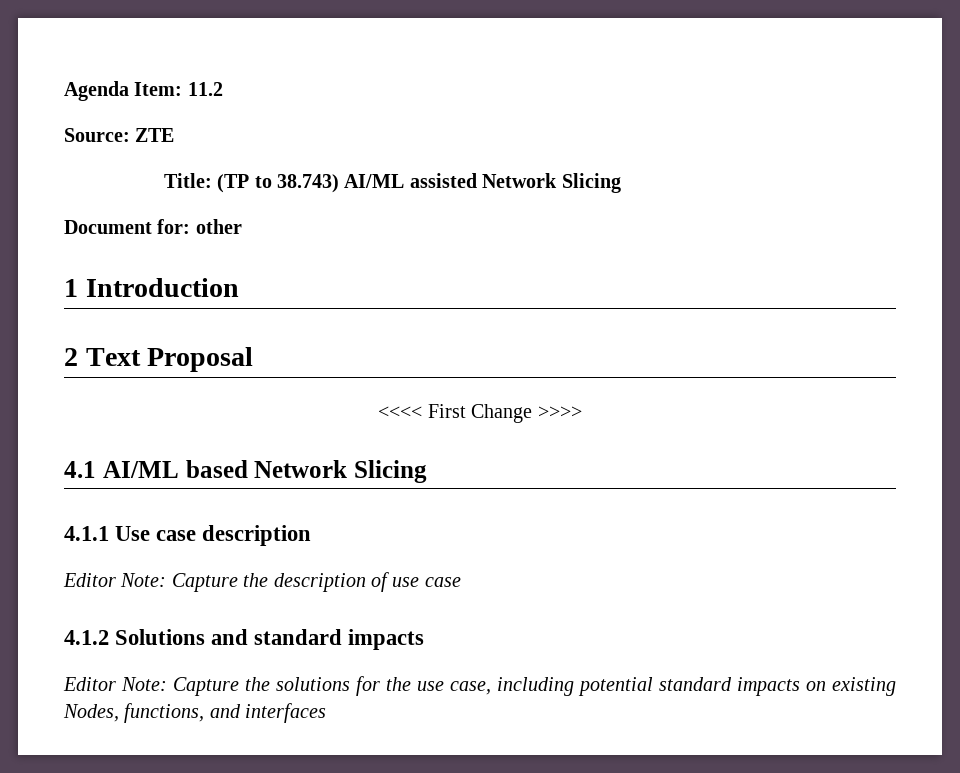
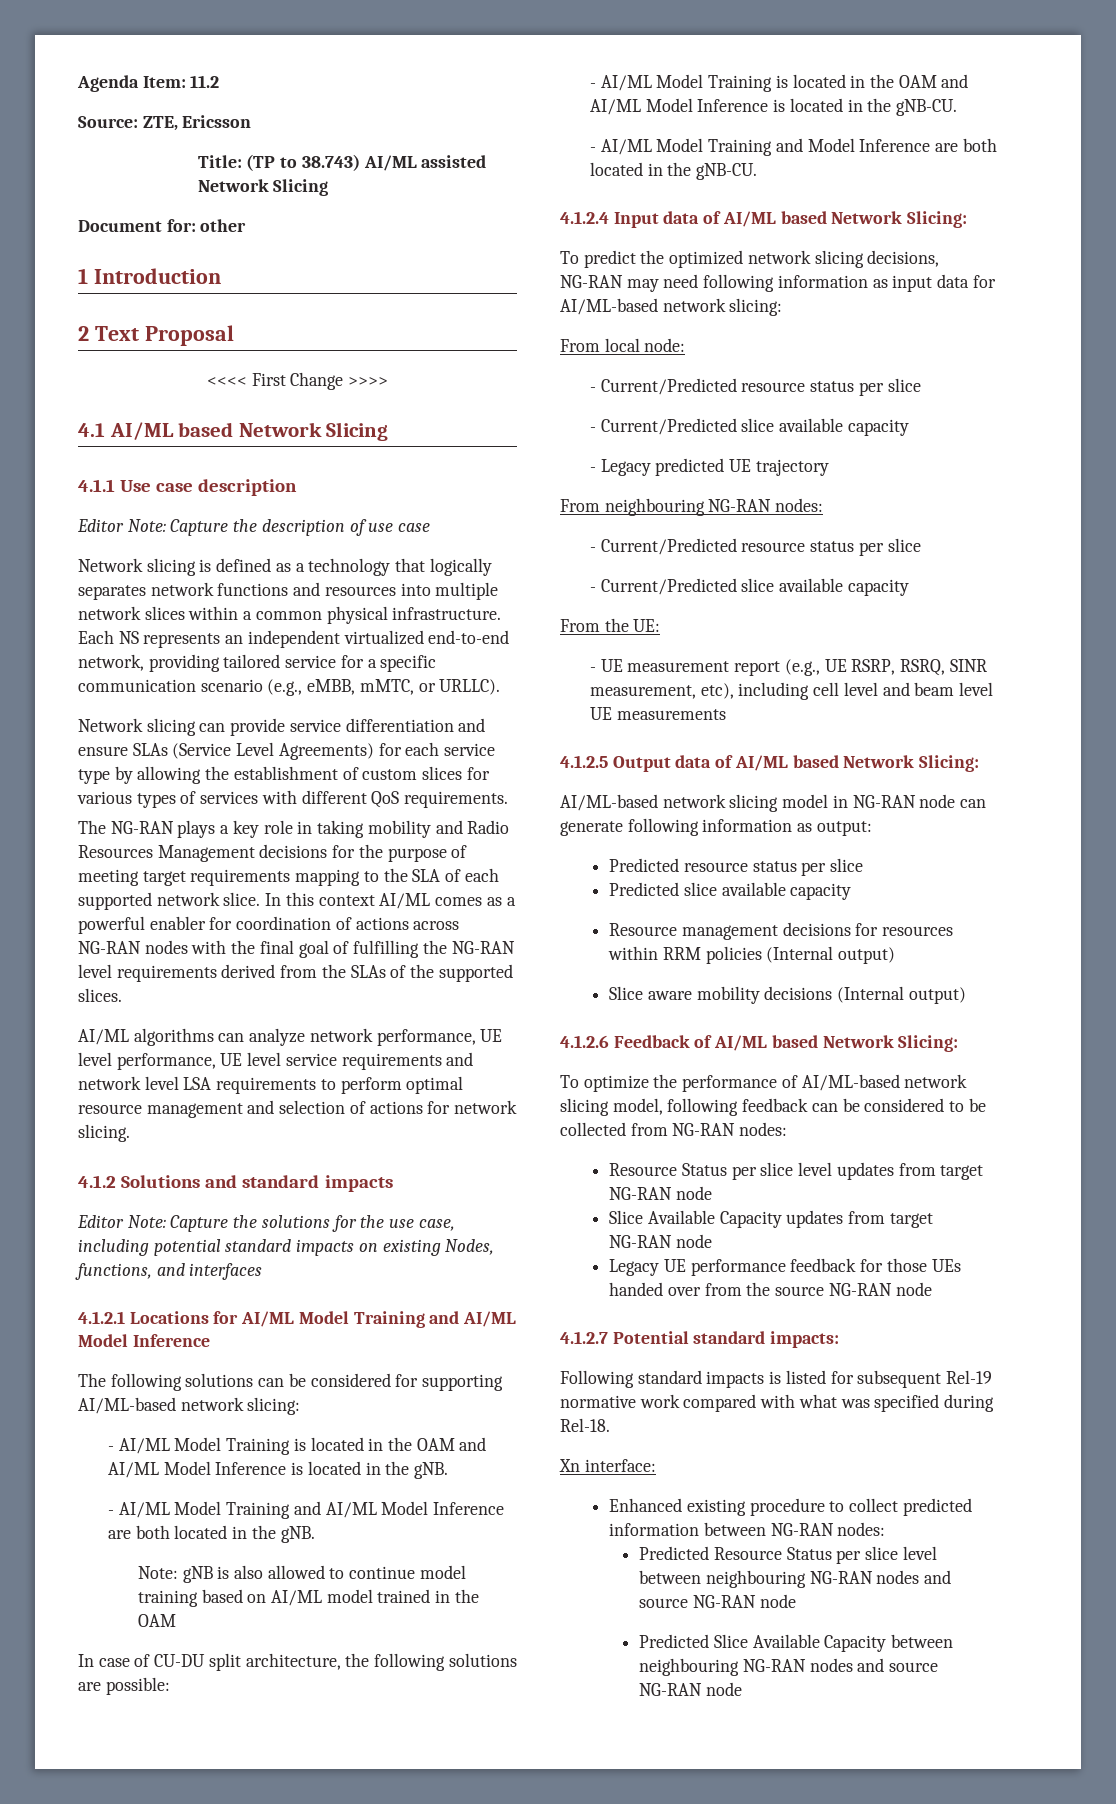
[135,128,175,142] ZTE -> [142,115,252,131] ZTE, Ericsson
(461, 582) none -> [78,558,492,576] [78,582,499,600] [78,606,502,624] [78,630,510,648] [78,654,437,672] [78,679,501,696] [78,718,486,736] [78,742,496,760] [78,766,490,784] [77,790,509,808] [78,820,510,838] [78,844,468,862] [78,868,499,886] [78,892,516,910] [78,916,460,934] [78,940,515,958] [78,964,513,982] [78,988,122,1002] [78,1028,503,1046] [78,1052,474,1070] [78,1076,464,1094] [78,1100,518,1118] [78,1124,130,1142] // Network slicing is defined as a technology that logically separates network functions and resources into multiple network slices within a common physical infrastructure. Each NS represents an independent virtualized end-to-end network, providing tailored service for a specific communication scenario (e.g., eMBB, mMTC, or URLLC). // Network slicing can provide service differentiation and ensure SLAs (Service Level Agreements) for each service type by allowing the establishment of custom slices for various types of services with different QoS requirements. // The NG-RAN plays a key role in taking mobility and Radio Resources Management decisions for the purpose of meeting target requirements mapping to the SLA of each supported network slice. In this context AI/ML comes as a powerful enabler for coordination of actions across NG-RAN nodes with the final goal of fulfilling the NG-RAN level requirements derived from the SLAs of the supported slices. // AI/ML algorithms can analyze network performance, UE level performance, UE level service requirements and network level LSA requirements to perform optimal resource management and selection of actions for network slicing.
(327, 713) none -> [78,1311,517,1328] [78,1334,210,1347] [78,1373,504,1391] [78,1397,301,1415] [107,1437,487,1455] [107,1461,448,1479] [107,1501,504,1519] [107,1525,315,1543] [137,1565,466,1583] [137,1589,479,1607] [137,1614,176,1627] [78,1653,517,1671] [78,1677,170,1695] [589,74,969,92] [589,98,957,116] [589,138,997,156] [589,162,758,180] [560,211,968,228] [560,250,940,268] [560,274,996,292] [560,298,783,316] [560,338,686,352] [589,378,921,396] [589,418,909,436] [589,458,829,476] [560,498,824,516] [589,538,921,556] [589,578,909,596] [560,618,661,632] [589,659,987,676] [589,682,993,700] [589,707,726,720] [560,755,980,772] [560,794,987,812] [560,818,872,836] [609,858,864,876] [609,882,852,900] [609,922,954,940] [608,946,896,964] [609,986,966,1004] [560,1035,959,1052] [560,1074,968,1092] [560,1098,986,1116] [560,1122,788,1136] [609,1162,984,1180] [609,1186,712,1200] [609,1210,933,1228] [609,1234,712,1248] [609,1258,961,1276] [609,1282,932,1296] [560,1331,840,1348] [560,1370,993,1388] [560,1394,995,1412] [560,1418,610,1432] [559,1459,656,1472] [609,1498,972,1516] [609,1522,886,1536] [639,1546,937,1564] [639,1570,951,1588] [639,1594,796,1608] [639,1634,953,1652] [639,1658,938,1676] [639,1682,742,1696] // 4.1.2.1 Locations for AI/ML Model Training and AI/ML Model Inference // The following solutions can be considered for supporting AI/ML-based network slicing: // - AI/ML Model Training is located in the OAM and AI/ML Model Inference is located in the gNB. // - AI/ML Model Training and AI/ML Model Inference are both located in the gNB. // Note: gNB is also allowed to continue model training based on AI/ML model trained in the OAM // In case of CU-DU split architecture, the following solutions are possible: // - AI/ML Model Training is located in the OAM and AI/ML Model Inference is located in the gNB-CU. // - AI/ML Model Training and Model Inference are both located in the gNB-CU. // 4.1.2.4 Input data of AI/ML based Network Slicing: // To predict the optimized network slicing decisions, NG-RAN may need following information as input data for AI/ML-based network slicing: // From local node: // - Current/Predicted resource status per slice // - Current/Predicted slice available capacity // - Legacy predicted UE trajectory // From neighbouring NG-RAN nodes: // - Current/Predicted resource status per slice // - Current/Predicted slice available capacity // From the UE: // - UE measurement report (e.g., UE RSRP, RSRQ, SINR measurement, etc), including cell level and beam level UE measurements // 4.1.2.5 Output data of AI/ML based Network Slicing: // AI/ML-based network slicing model in NG-RAN node can generate following information as output: // Predicted resource status per slice // Predicted slice available capacity // Resource management decisions for resources within RRM policies (Internal output) // Slice aware mobility decisions (Internal output) // 4.1.2.6 Feedback of AI/ML based Network Slicing: // To optimize the performance of AI/ML-based network slicing model, following feedback can be considered to be collected from NG-RAN nodes: // Resource Status per slice level updates from target NG-RAN node // Slice Available Capacity updates from target NG-RAN node // Legacy UE performance feedback for those UEs handed over from the source NG-RAN node // 4.1.2.7 Potential standard impacts: // Following standard impacts is listed for subsequent Rel-19 normative work compared with what was specified during Rel-18. // Xn interface: // Enhanced existing procedure to collect predicted information between NG-RAN nodes: // Predicted Resource Status per slice level between neighbouring NG-RAN nodes and source NG-RAN node // Predicted Slice Available Capacity between neighbouring NG-RAN nodes and source NG-RAN node

